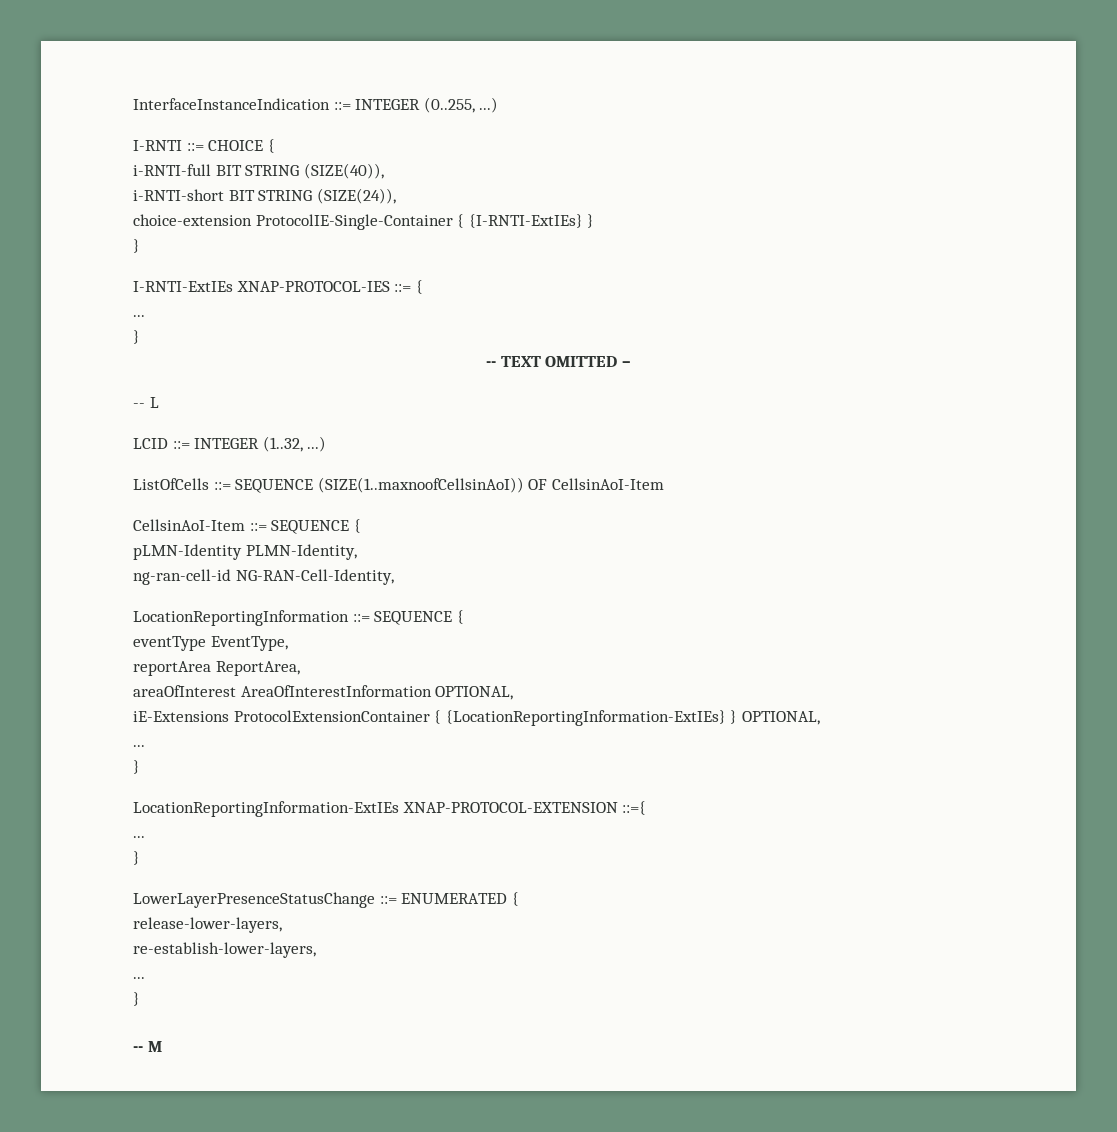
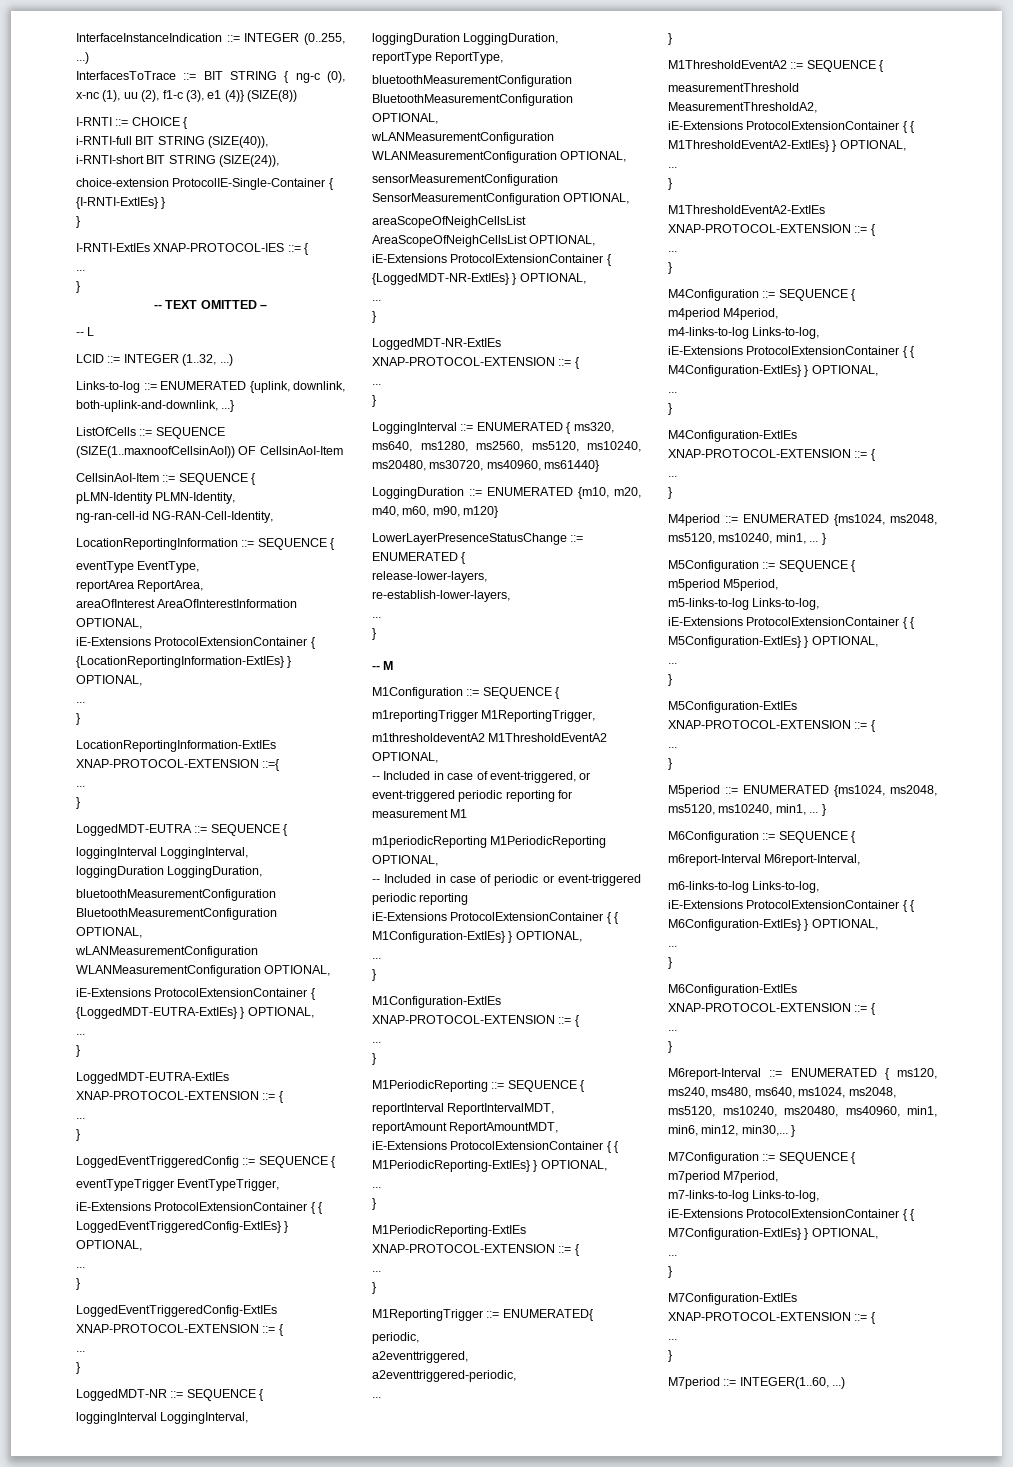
(499, 105) none -> [76,71,345,83] [76,90,297,102] // InterfacesToTrace ::= BIT STRING { ng-c (0), x-nc (1), uu (2), f1-c (3), e1 (4)} (SIZE(8))
(327, 444) none -> [76,381,345,393] [76,400,235,412] // Links-to-log ::= ENUMERATED {uplink, downlink, both-uplink-and-downlink, ...}
(140, 858) none -> [76,824,288,836] [76,847,249,859] [76,866,263,878] [76,889,276,901] [76,908,277,920] [76,927,142,938] [75,946,258,958] [76,965,331,977] [76,988,315,1000] [76,1007,314,1019] [76,1034,85,1035] [76,1045,80,1057] [76,1072,229,1084] [76,1091,283,1103] [76,1118,85,1119] [76,1129,80,1141] [76,1156,336,1168] [76,1179,280,1191] [76,1202,323,1214] [76,1221,289,1233] [76,1240,142,1251] [76,1267,85,1268] [76,1278,80,1290] [76,1305,277,1317] [76,1324,283,1336] [76,1351,85,1352] [76,1362,80,1374] [76,1389,264,1401] [76,1412,249,1424] [372,33,559,45] [372,52,504,64] [372,75,572,87] [372,94,573,106] [372,113,438,124] [371,132,554,144] [372,151,627,163] [372,174,558,186] [372,193,630,205] [372,216,526,228] [372,235,596,247] [372,254,611,266] [372,273,586,285] [372,300,381,301] [372,311,376,323] [372,338,501,350] [372,357,579,369] [372,384,381,385] [372,395,376,407] [372,422,614,434] [372,441,641,452] [372,460,600,472] [372,487,641,499] [372,506,499,518] // LoggedMDT-EUTRA ::= SEQUENCE { // loggingInterval LoggingInterval, // loggingDuration LoggingDuration, // bluetoothMeasurementConfiguration BluetoothMeasurementConfiguration OPTIONAL, // wLANMeasurementConfiguration WLANMeasurementConfiguration OPTIONAL, // iE-Extensions ProtocolExtensionContainer { {LoggedMDT-EUTRA-ExtIEs} } OPTIONAL, // ... // } // LoggedMDT-EUTRA-ExtIEs XNAP-PROTOCOL-EXTENSION ::= { // ... // } // LoggedEventTriggeredConfig ::= SEQUENCE { // eventTypeTrigger EventTypeTrigger, // iE-Extensions ProtocolExtensionContainer { { LoggedEventTriggeredConfig-ExtIEs} } OPTIONAL, // ... // } // LoggedEventTriggeredConfig-ExtIEs XNAP-PROTOCOL-EXTENSION ::= { // ... // } // LoggedMDT-NR ::= SEQUENCE { // loggingInterval LoggingInterval, // loggingDuration LoggingDuration, // reportType ReportType, // bluetoothMeasurementConfiguration BluetoothMeasurementConfiguration OPTIONAL, // wLANMeasurementConfiguration WLANMeasurementConfiguration OPTIONAL, // sensorMeasurementConfiguration SensorMeasurementConfiguration OPTIONAL, // areaScopeOfNeighCellsList AreaScopeOfNeighCellsList OPTIONAL, iE-Extensions ProtocolExtensionContainer { {LoggedMDT-NR-ExtIEs} } OPTIONAL, // ... // } // LoggedMDT-NR-ExtIEs XNAP-PROTOCOL-EXTENSION ::= { // ... // } // LoggingInterval ::= ENUMERATED { ms320, ms640, ms1280, ms2560, ms5120, ms10240, ms20480, ms30720, ms40960, ms61440} // LoggingDuration ::= ENUMERATED {m10, m20, m40, m60, m90, m120}
(162, 1046) none -> [372,687,560,699] [372,710,596,722] [372,733,608,742] [372,752,438,763] [372,771,591,783] [372,790,573,802] [372,809,468,818] [372,836,607,848] [372,855,438,866] [372,874,641,886] [372,893,469,905] [372,912,619,924] [372,931,582,943] [372,958,381,959] [372,969,376,981] [372,996,501,1008] [372,1015,579,1027] [372,1042,381,1043] [372,1053,376,1065] [372,1080,585,1092] [372,1103,555,1115] [372,1122,559,1134] [372,1141,619,1153] [372,1160,607,1172] [372,1187,381,1188] [372,1198,376,1210] [372,1225,526,1237] [372,1244,579,1256] [372,1271,381,1272] [372,1282,376,1294] [372,1309,593,1321] [372,1332,419,1344] [372,1351,468,1363] [372,1370,516,1382] [372,1397,381,1398] [668,33,672,45] [668,60,884,72] [668,83,799,92] [668,102,817,113] [668,121,915,133] [668,140,906,152] [668,167,677,168] [668,178,672,190] [668,205,825,214] [668,224,875,236] [668,251,677,252] [668,262,672,274] [668,289,856,301] [668,308,779,320] [668,327,820,339] [668,346,915,358] [668,365,878,377] [668,392,677,393] [668,403,672,415] [668,430,797,442] [668,449,875,461] [668,476,677,477] [668,487,672,499] [668,514,937,526] [668,533,826,545] [668,560,856,572] [668,579,779,591] [668,598,820,610] [668,617,915,629] [668,636,878,648] [668,663,677,664] [668,674,672,686] [668,701,797,713] [668,720,875,732] [668,747,677,748] [668,758,672,770] [668,785,937,797] [668,804,826,816] [668,831,856,843] [668,854,861,866] [668,881,820,893] [668,900,915,912] [668,919,878,931] [668,946,677,947] [668,957,672,969] [668,984,797,996] [668,1003,875,1015] [668,1030,677,1031] [668,1041,672,1053] [668,1068,937,1080] [668,1087,896,1098] [668,1106,937,1117] [668,1125,796,1137] [668,1152,856,1164] [668,1171,779,1183] [668,1190,820,1202] [668,1209,915,1221] [668,1228,878,1240] [668,1255,677,1256] [668,1266,672,1278] [668,1293,797,1305] [668,1312,875,1324] [668,1339,677,1340] [668,1350,672,1362] [668,1377,846,1389] // M1Configuration ::= SEQUENCE { // m1reportingTrigger M1ReportingTrigger, // m1thresholdeventA2 M1ThresholdEventA2 OPTIONAL, // -- Included in case of event-triggered, or event-triggered periodic reporting for measurement M1 // m1periodicReporting M1PeriodicReporting OPTIONAL, // -- Included in case of periodic or event-triggered periodic reporting // iE-Extensions ProtocolExtensionContainer { { M1Configuration-ExtIEs} } OPTIONAL, // ... // } // M1Configuration-ExtIEs XNAP-PROTOCOL-EXTENSION ::= { // ... // } // M1PeriodicReporting ::= SEQUENCE { // reportInterval ReportIntervalMDT, // reportAmount ReportAmountMDT, // iE-Extensions ProtocolExtensionContainer { { M1PeriodicReporting-ExtIEs} } OPTIONAL, // ... // } // M1PeriodicReporting-ExtIEs XNAP-PROTOCOL-EXTENSION ::= { // ... // } // M1ReportingTrigger ::= ENUMERATED{ // periodic, // a2eventtriggered, // a2eventtriggered-periodic, // ... // } // M1ThresholdEventA2 ::= SEQUENCE { // measurementThreshold MeasurementThresholdA2, // iE-Extensions ProtocolExtensionContainer { { M1ThresholdEventA2-ExtIEs} } OPTIONAL, // ... // } // M1ThresholdEventA2-ExtIEs XNAP-PROTOCOL-EXTENSION ::= { // ... // } // M4Configuration ::= SEQUENCE { // m4period M4period, // m4-links-to-log Links-to-log, // iE-Extensions ProtocolExtensionContainer { { M4Configuration-ExtIEs} } OPTIONAL, // ... // } // M4Configuration-ExtIEs XNAP-PROTOCOL-EXTENSION ::= { // ... // } // M4period ::= ENUMERATED {ms1024, ms2048, ms5120, ms10240, min1, ... } // M5Configuration ::= SEQUENCE { // m5period M5period, // m5-links-to-log Links-to-log, // iE-Extensions ProtocolExtensionContainer { { M5Configuration-ExtIEs} } OPTIONAL, // ... // } // M5Configuration-ExtIEs XNAP-PROTOCOL-EXTENSION ::= { // ... // } // M5period ::= ENUMERATED {ms1024, ms2048, ms5120, ms10240, min1, ... } // M6Configuration ::= SEQUENCE { // m6report-Interval M6report-Interval, // m6-links-to-log Links-to-log, // iE-Extensions ProtocolExtensionContainer { { M6Configuration-ExtIEs} } OPTIONAL, // ... // } // M6Configuration-ExtIEs XNAP-PROTOCOL-EXTENSION ::= { // ... // } // M6report-Interval ::= ENUMERATED { ms120, ms240, ms480, ms640, ms1024, ms2048, ms5120, ms10240, ms20480, ms40960, min1, min6, min12, min30,... } // M7Configuration ::= SEQUENCE { // m7period M7period, // m7-links-to-log Links-to-log, // iE-Extensions ProtocolExtensionContainer { { M7Configuration-ExtIEs} } OPTIONAL, // ... // } // M7Configuration-ExtIEs XNAP-PROTOCOL-EXTENSION ::= { // ... // } // M7period ::= INTEGER(1..60, ...)

